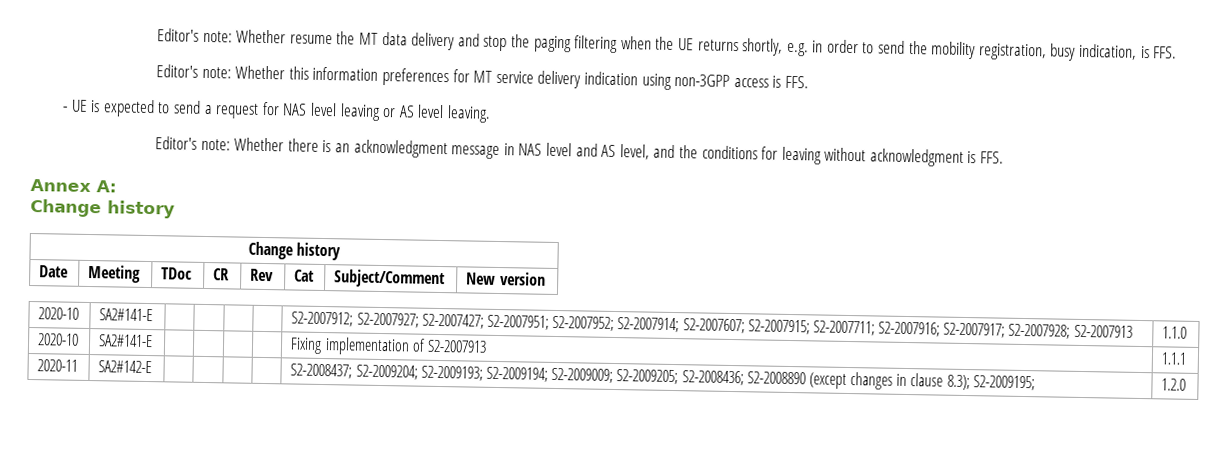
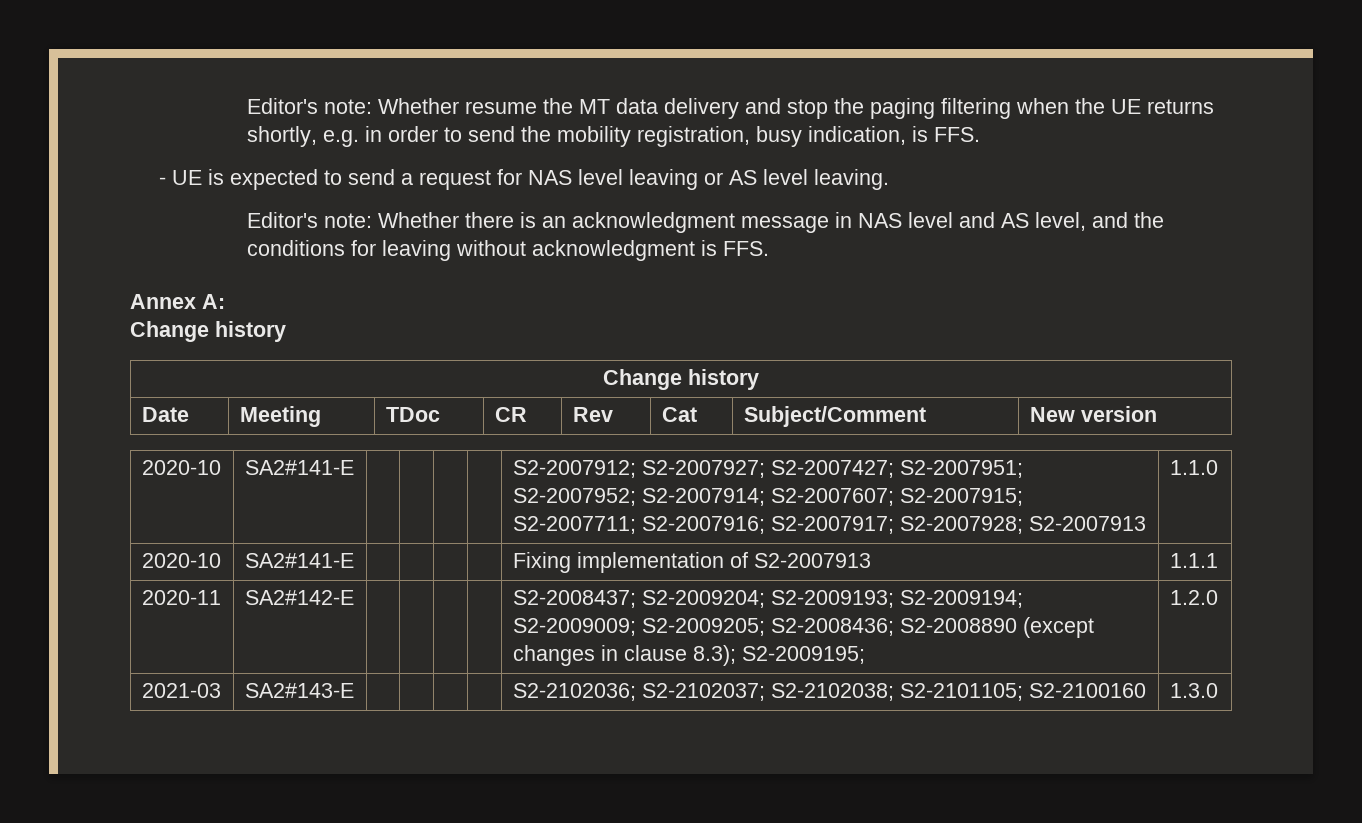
[156,64,809,90] // Editor's note: Whether this information preferences for MT service delivery indication using non-3GPP access is FFS. -> (980, 134) none
(1187, 384) none -> [141,683,221,698] [244,683,354,698] [512,683,1146,701] [1169,683,1218,698] // 2021-03 | SA2#143-E | | | | | S2-2102036; S2-2102037; S2-2102038; S2-2101105; S2-2100160 | 1.3.0

